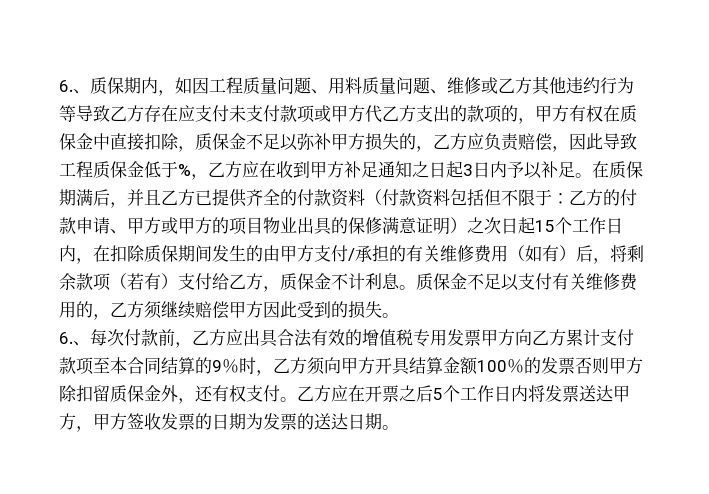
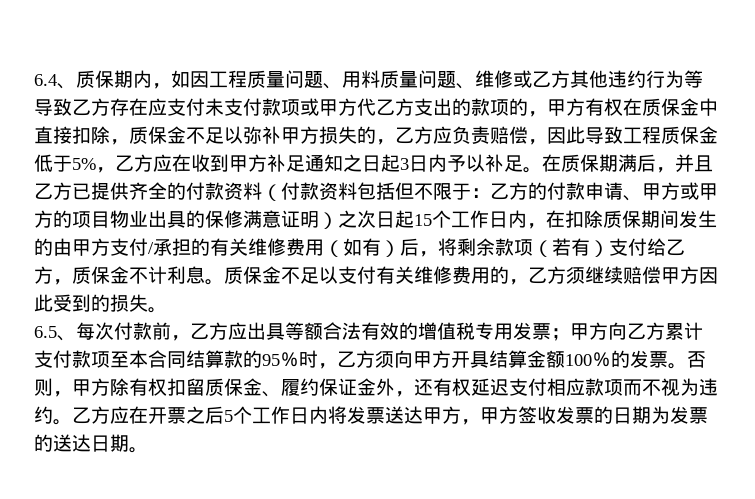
[59,80,73,92] 6. -> [34,74,57,86] 6.4
[178,164,191,176] % -> [72,158,96,170] 5%
[59,332,73,344] 6. -> [34,326,57,338] 6.5
(278, 338) none -> [285,322,323,340] 等额
(481, 337) none -> [551,328,570,341] ；
[195,357,222,374] 的9 -> [224,350,280,368] 款的95
[575,357,643,374] [59,385,280,404] 否则甲方除扣留质保金外，还有权支付 -> [668,351,706,369] [34,378,718,397] [34,406,53,424] 。否则，甲方除有权扣留质保金、履约保证金外，还有权延迟支付相应款项而不视为违约

